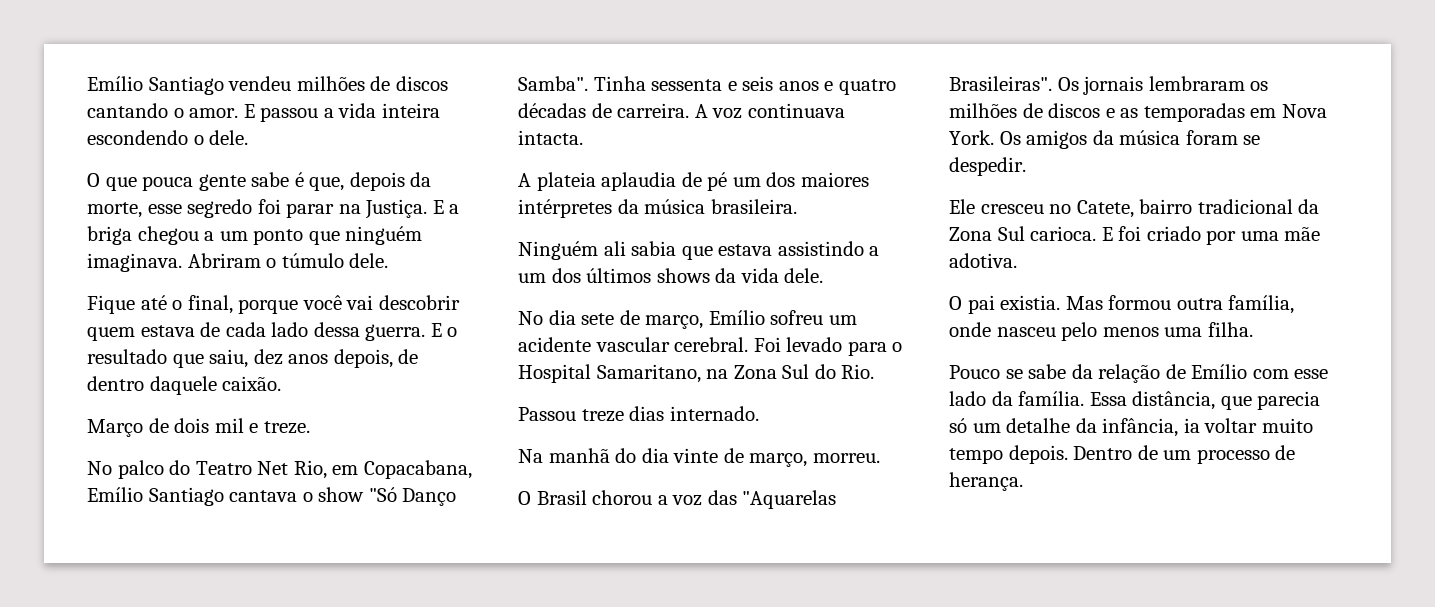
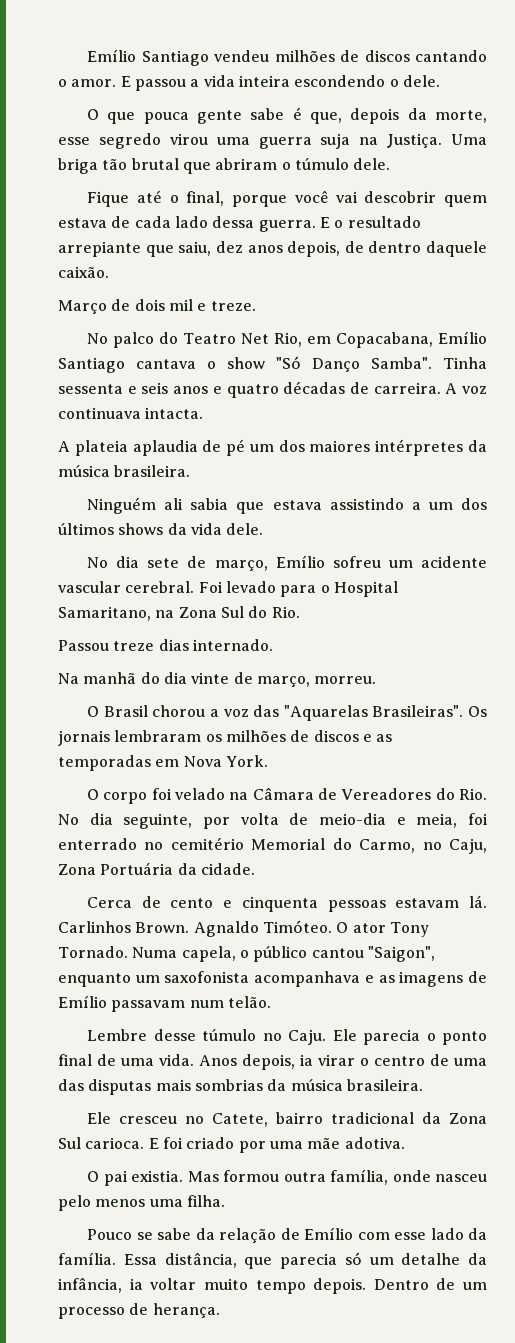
[257,199,460,219] [87,226,423,245] [87,253,261,272] foi parar na Justiça. E a briga chegou a um ponto que ninguém imaginava. Abriram -> [169,133,487,149] [58,158,278,174] virou uma guerra suja na Justiça. Uma briga tão brutal que abriram
(167, 356) none -> [58,241,141,257] arrepiante
[999,130,1261,149] [949,157,1026,176] Os amigos da música foram se despedir. -> [87,787,487,804] [58,813,489,829] [58,837,488,854] [58,862,255,875] [87,895,487,912] [58,920,429,937] [58,946,435,962] [58,971,487,987] [58,995,271,1012] [87,1029,487,1045] [58,1054,487,1070] [58,1079,423,1095] // O corpo foi velado na Câmara de Vereadores do Rio. No dia seguinte, por volta de meio-dia e meia, foi enterrado no cemitério Memorial do Carmo, no Caju, Zona Portuária da cidade. // Cerca de cento e cinquenta pessoas estavam lá. Carlinhos Brown. Agnaldo Timóteo. O ator Tony Tornado. Numa capela, o público cantou "Saigon", enquanto um saxofonista acompanhava e as imagens de Emílio passavam num telão. // Lembre desse túmulo no Caju. Ele parecia o ponto final de uma vida. Anos depois, ia virar o centro de uma das disputas mais sombrias da música brasileira.

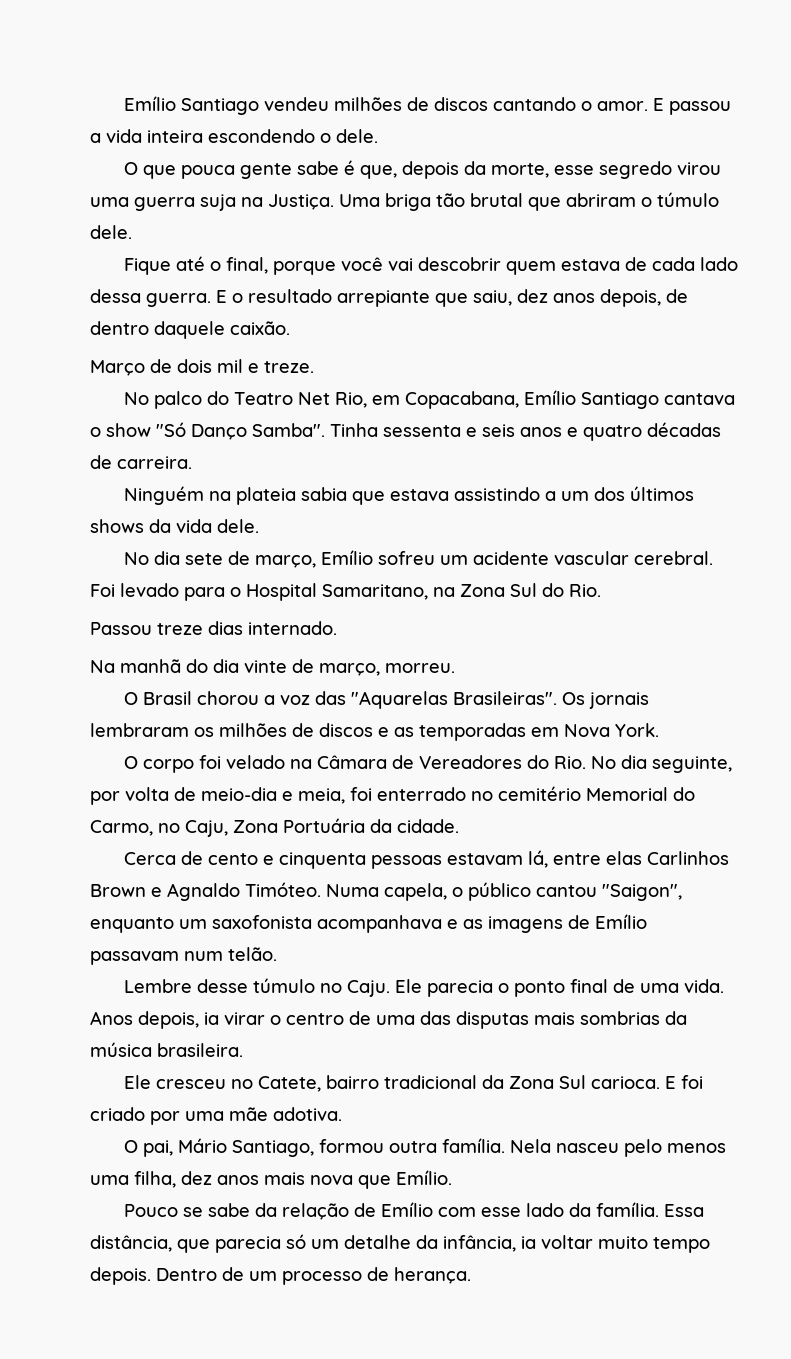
[445,383,487,394] [58,407,204,419] [58,439,487,456] [58,465,191,477] A voz continuava intacta. // A plateia aplaudia de pé um dos maiores intérpretes da música brasileira. -> (192, 462) none
[164,498,184,510] ali -> [208,487,296,505] na plateia
[469,895,487,908] [58,920,429,937] [58,946,128,958] lá. Carlinhos Brown. Agnaldo Timóteo. O ator Tony Tornado. -> [527,850,729,868] [90,882,321,901] lá, entre elas Carlinhos Brown e Agnaldo Timóteo.
[103,1169,487,1186] [58,1195,225,1211] pai existia. Mas formou outra família, onde nasceu pelo menos uma filha. -> [142,1138,726,1157] [90,1170,452,1189] pai, Mário Santiago, formou outra família. Nela nasceu pelo menos uma filha, dez anos mais nova que Emílio.

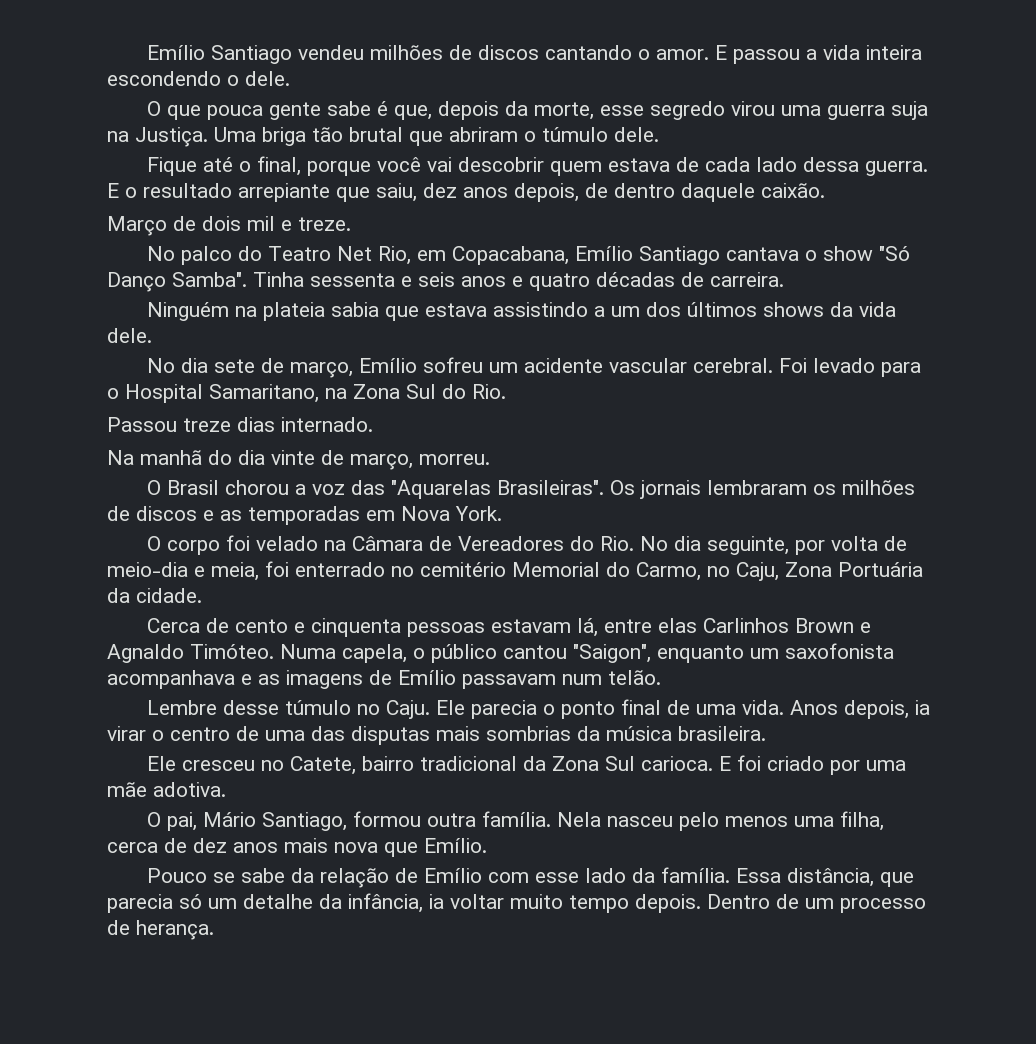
(176, 1179) none -> [107,838,187,853] cerca de

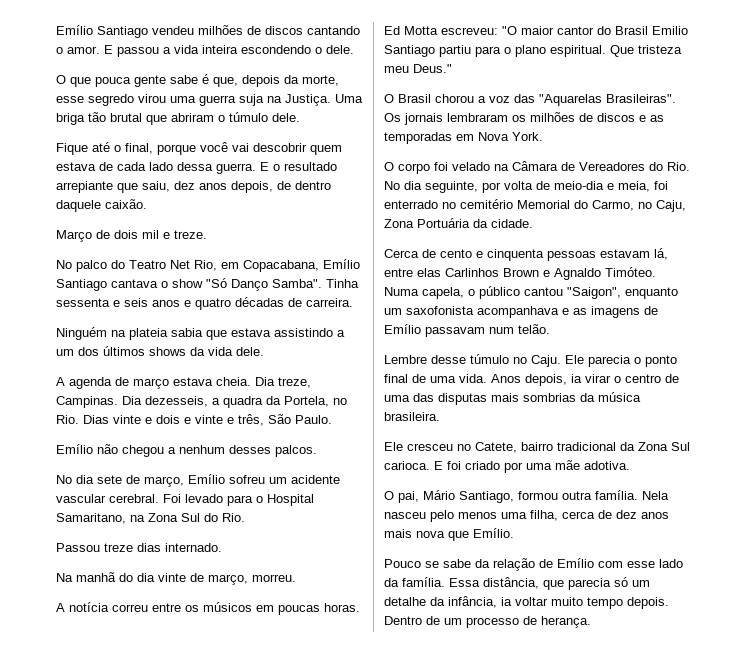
(152, 335) none -> [56,377,311,389] [56,396,347,408] [56,414,332,426] [56,444,317,457] // A agenda de março estava cheia. Dia treze, Campinas. Dia dezesseis, a quadra da Portela, no Rio. Dias vinte e dois e vinte e três, São Paulo. // Emílio não chegou a nenhum desses palcos.
(490, 459) none -> [56,602,360,615] [384,26,688,35] [384,45,682,57] [384,64,452,73] // A notícia correu entre os músicos em poucas horas. Ed Motta escreveu: "O maior cantor do Brasil Emilio Santiago partiu para o plano espiritual. Que tristeza meu Deus."

